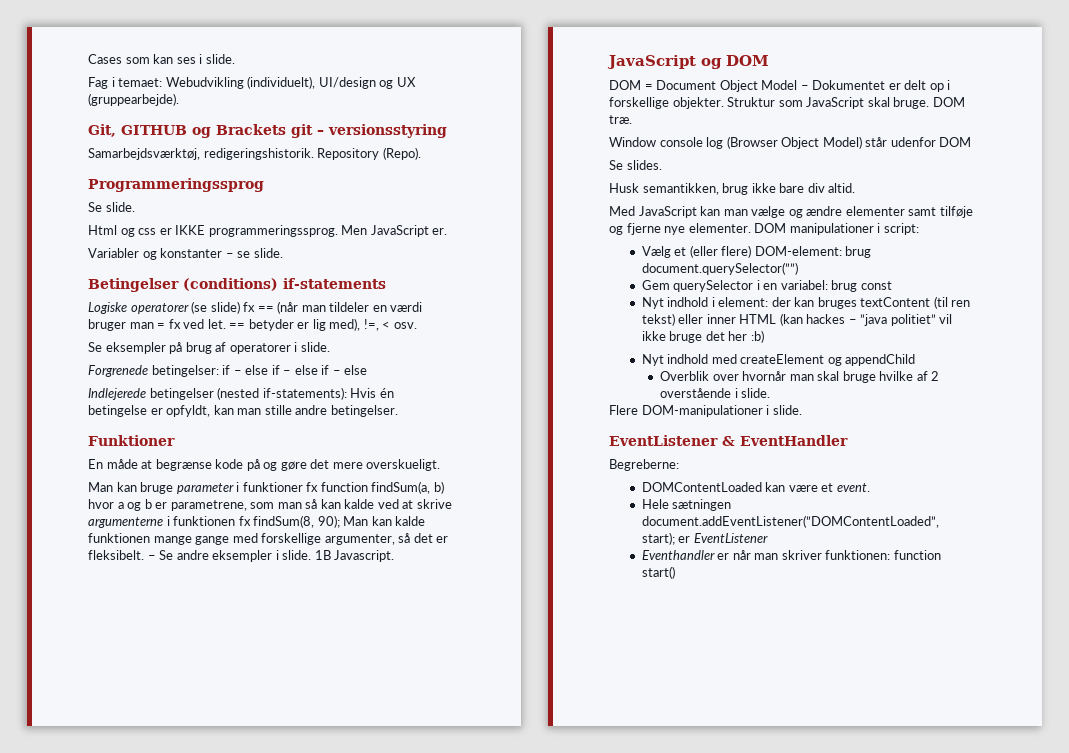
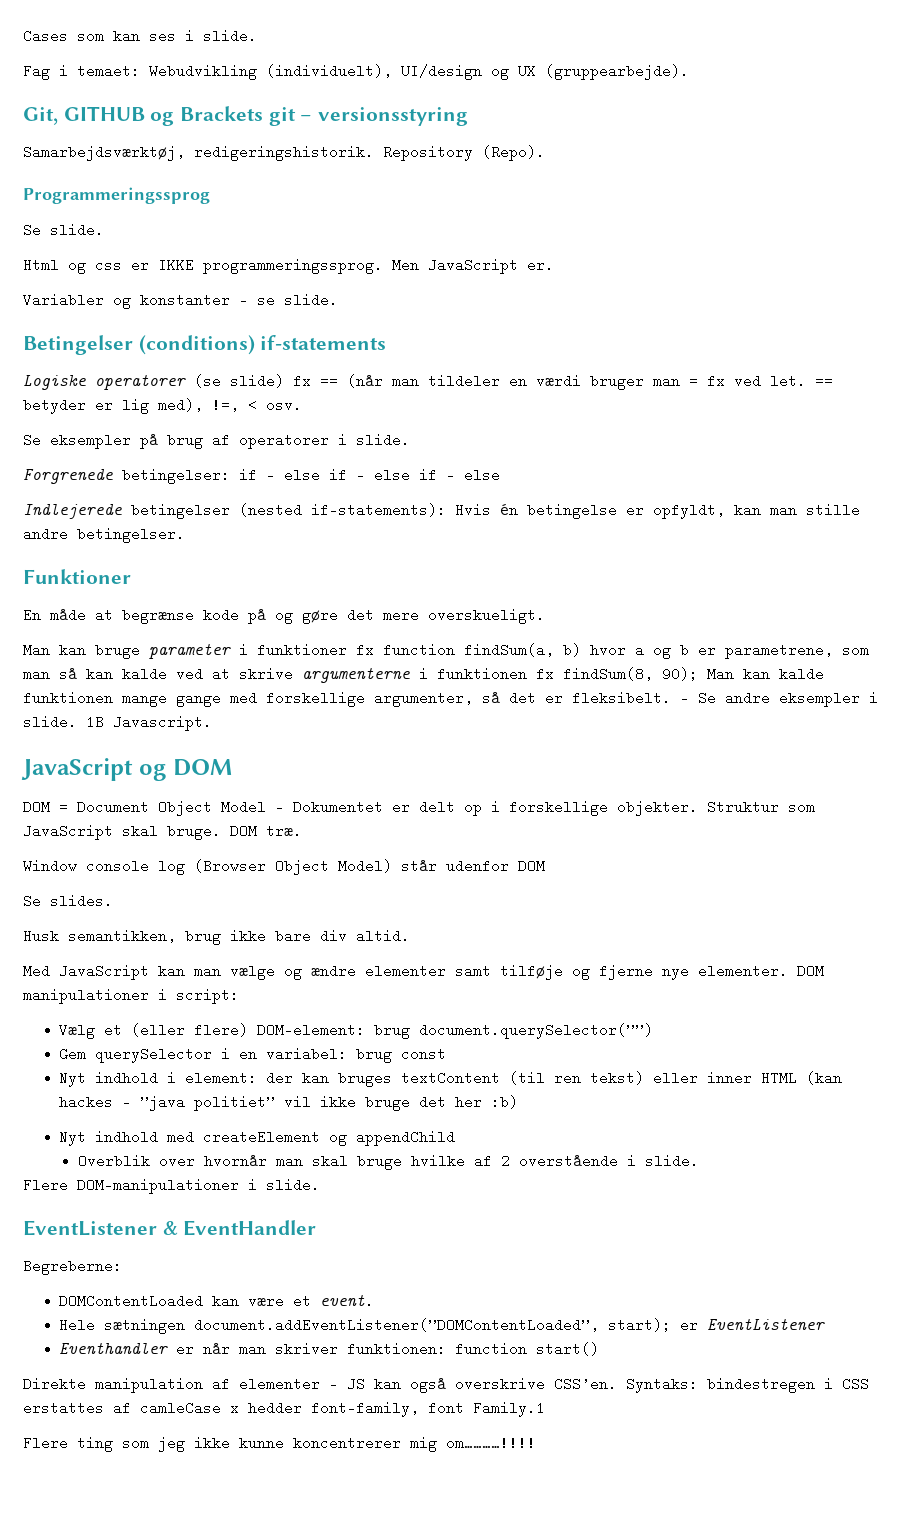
(675, 572) none -> [23,1377,869,1393] [23,1401,545,1417] [23,1436,536,1452] // Direkte manipulation af elementer – JS kan også overskrive CSS’en. Syntaks: bindestregen i CSS erstattes af camleCase x hedder font-family, font Family.1 // Flere ting som jeg ikke kunne koncentrerer mig om…………!!!!

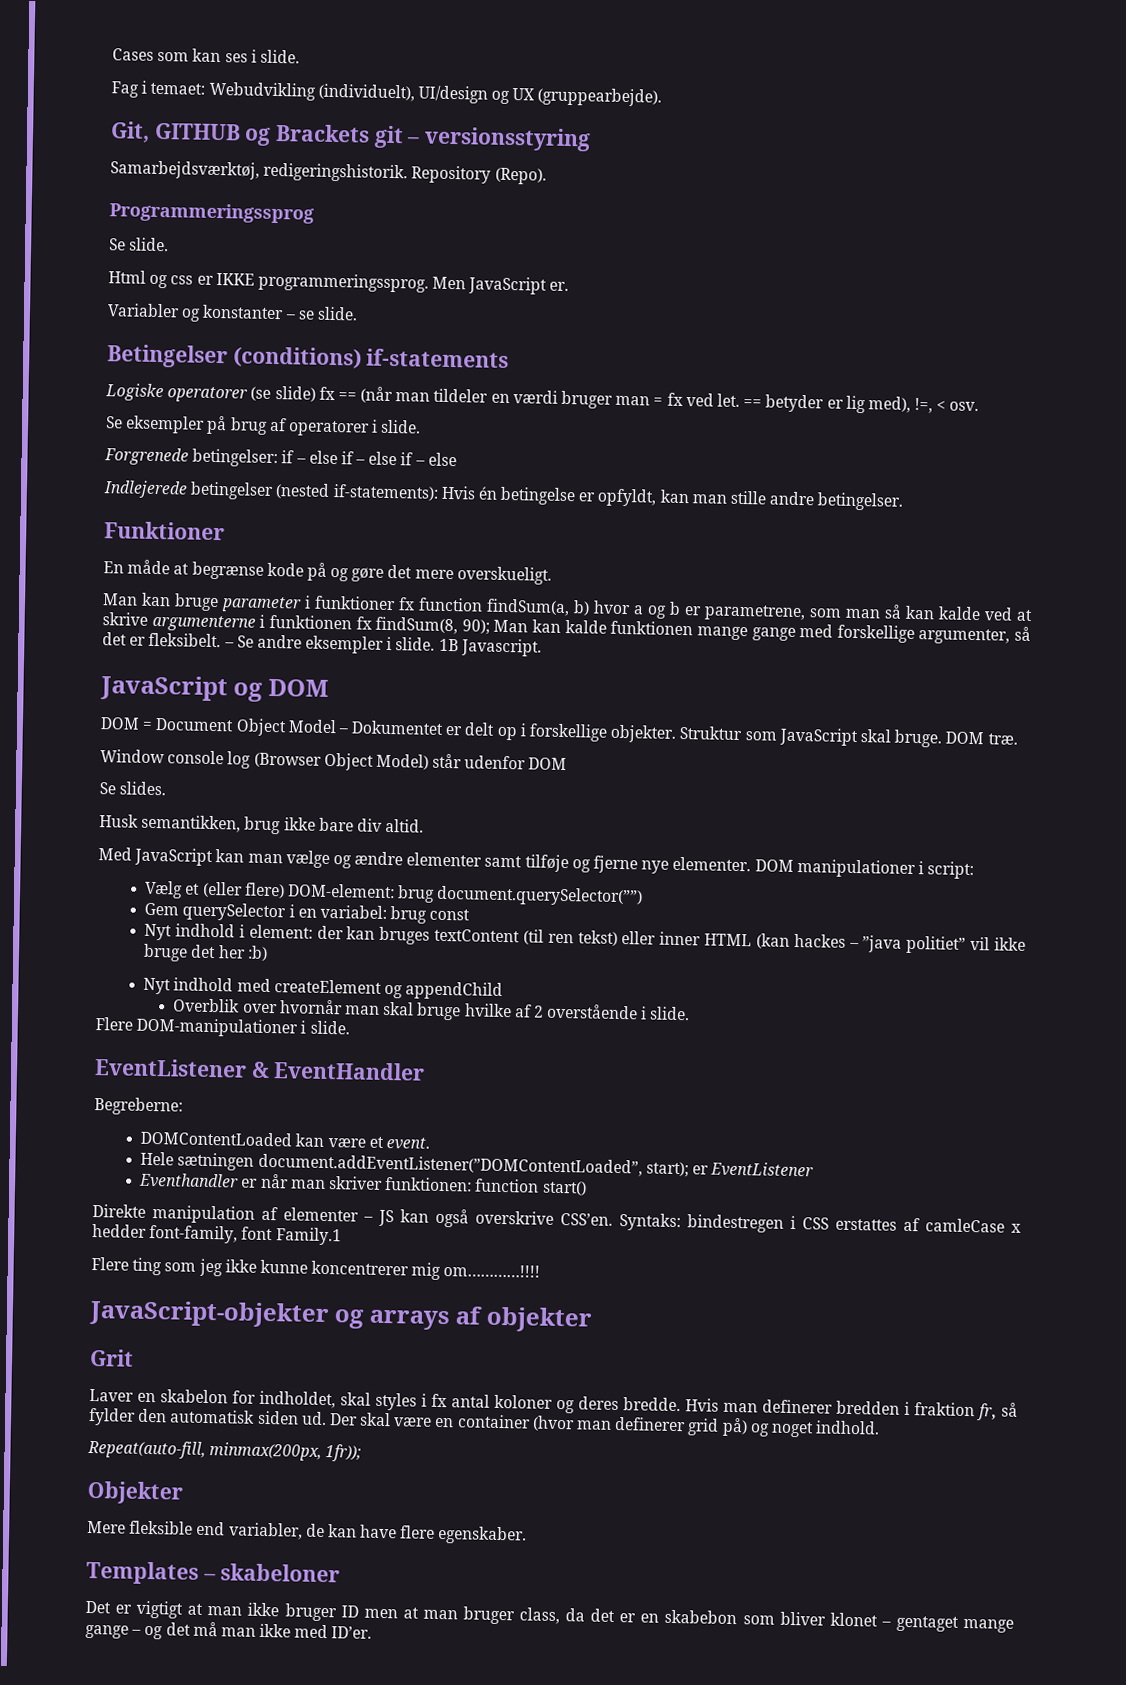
(536, 1443) none -> [89,1299,593,1333] [89,1348,134,1367] [89,1388,1018,1421] [88,1407,881,1438] [87,1439,362,1462] [87,1480,183,1505] [87,1520,528,1545] [86,1560,341,1585] [85,1600,1014,1633] [85,1621,373,1640] // JavaScript-objekter og arrays af objekter // Grit // Laver en skabelon for indholdet, skal styles i fx antal koloner og deres bredde. Hvis man definerer bredden i fraktion fr, så fylder den automatisk siden ud. Der skal være en container (hvor man definerer grid på) og noget indhold. // Repeat(auto-fill, minmax(200px, 1fr)); // Objekter // Mere fleksible end variabler, de kan have flere egenskaber. // Templates – skabeloner // Det er vigtigt at man ikke bruger ID men at man bruger class, da det er en skabebon som bliver klonet – gentaget mange gange – og det må man ikke med ID’er.

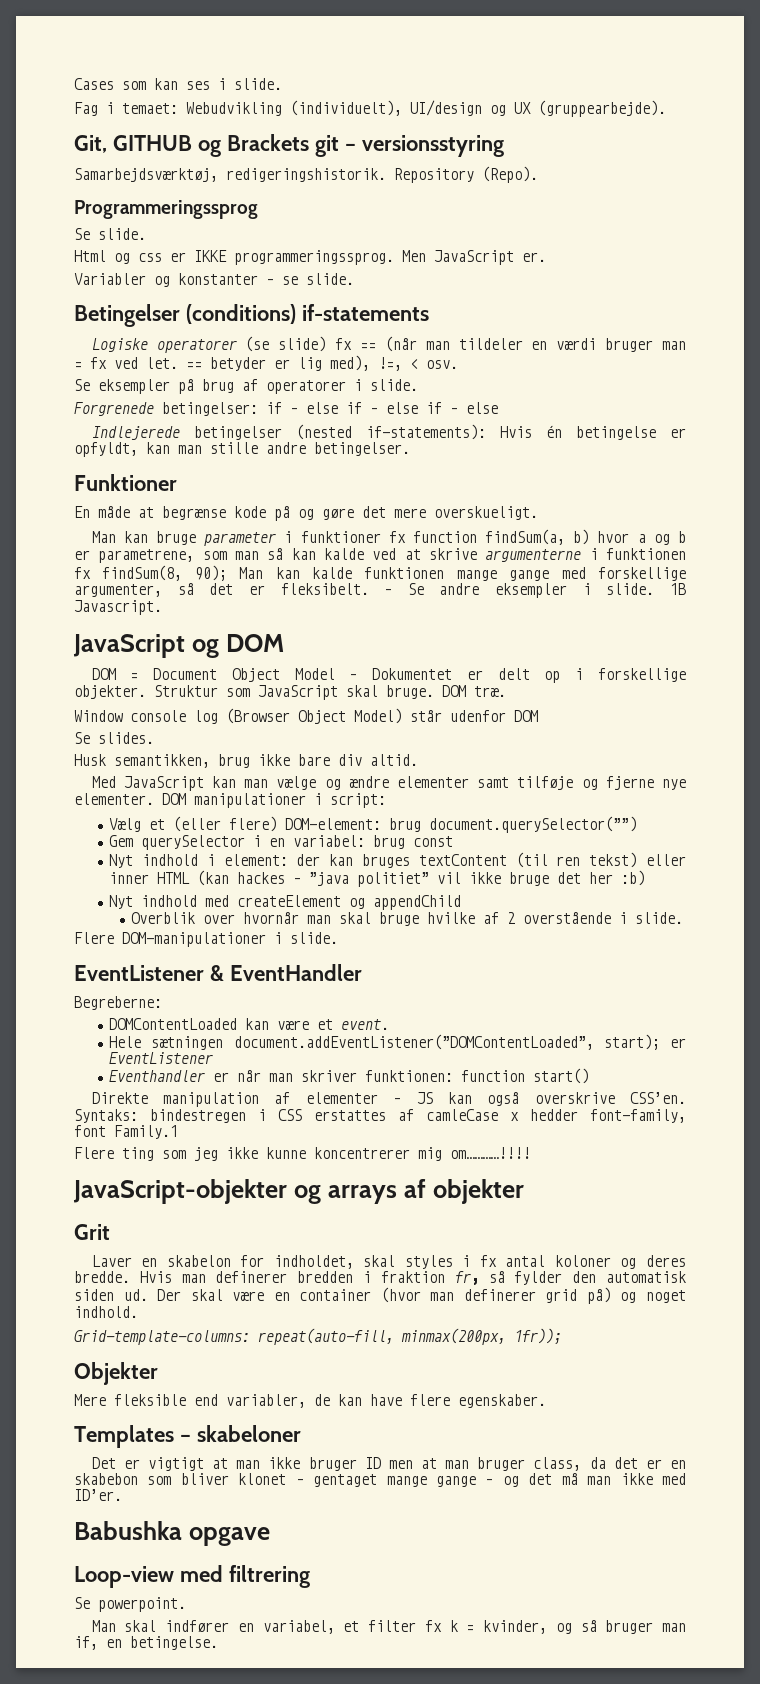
[87,1439,206,1459] Repeat(auto-fill, -> [74,1328,394,1345] Grid-template-columns: repeat(auto-fill,
(373, 1632) none -> [74,1521,270,1546] [74,1565,310,1588] [74,1597,186,1612] [91,1620,686,1634] [74,1636,218,1650] // Babushka opgave // Loop-view med filtrering // Se powerpoint. // Man skal indfører en variabel, et filter fx k = kvinder, og så bruger man if, en betingelse.

